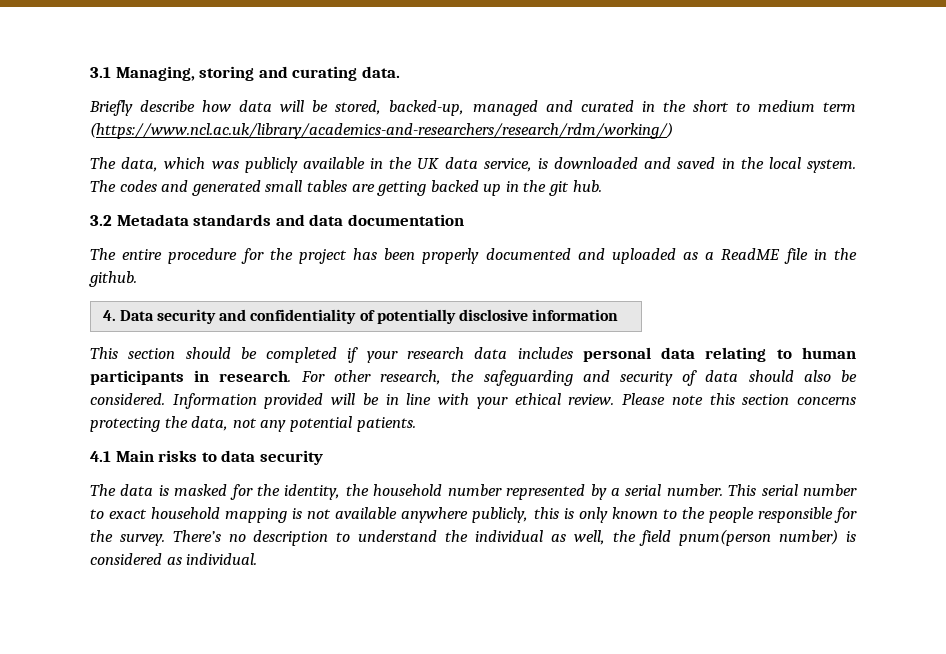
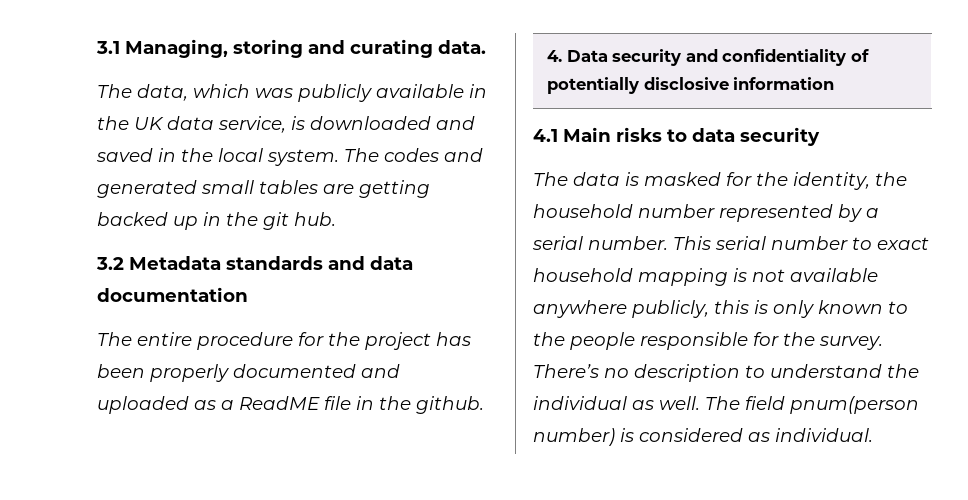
[89,100,856,116] [90,122,673,139] // Briefly describe how data will be stored, backed-up, managed and curated in the short to medium term (https://www.ncl.ac.uk/library/academics-and-researchers/research/rdm/working/) -> (486, 47) none
[90,347,857,363] [90,370,857,386] [90,393,857,409] [90,416,416,432] // This section should be completed if your research data includes personal data relating to human participants in research. For other research, the safeguarding and security of data should also be considered. Information provided will be in line with your ethical review. Please note this section concerns protecting the data, not any potential patients. -> (835, 83) none
[573,530,636,545] well, the -> [659,396,740,410] well. The

